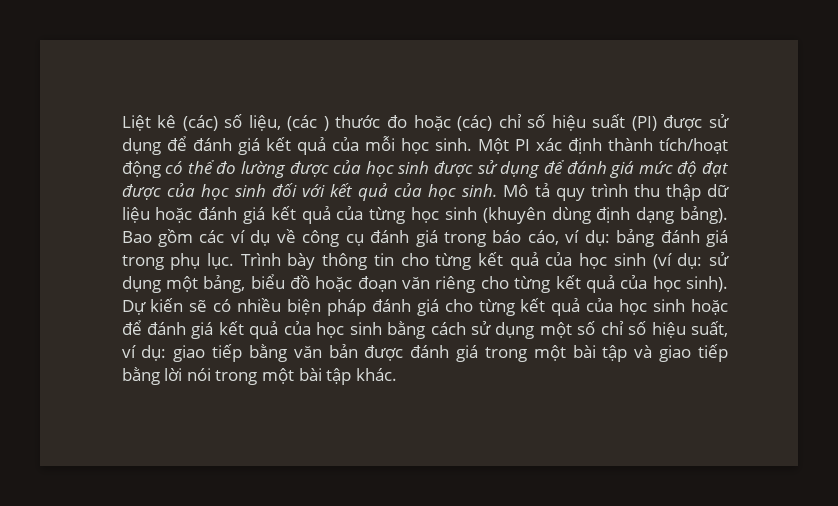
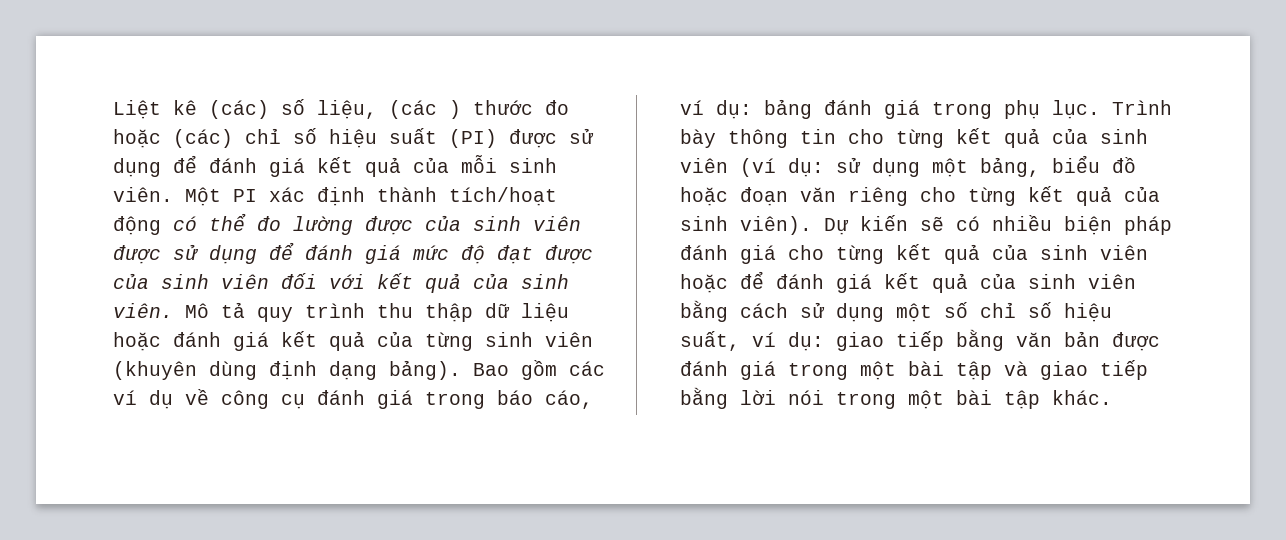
[400,138,472,154] học sinh. -> [509,158,558,173] [113,187,174,202] sinh viên.
[365,161,430,177] học sinh -> [473,216,582,231] sinh viên
[200,184,266,200] học sinh -> [161,274,270,289] sinh viên
[428,184,498,200] học sinh. -> [521,274,570,289] [113,303,174,318] sinh viên.
[411,207,477,223] học sinh -> [485,332,594,347] sinh viên
[579,253,646,269] học sinh -> [1100,129,1149,144] [680,158,729,173] sinh viên
[652,276,728,292] học sinh). -> [680,216,813,235] sinh viên).
[619,299,686,315] học sinh -> [1040,245,1149,260] sinh viên
[316,322,382,338] học sinh -> [1028,274,1137,289] sinh viên

